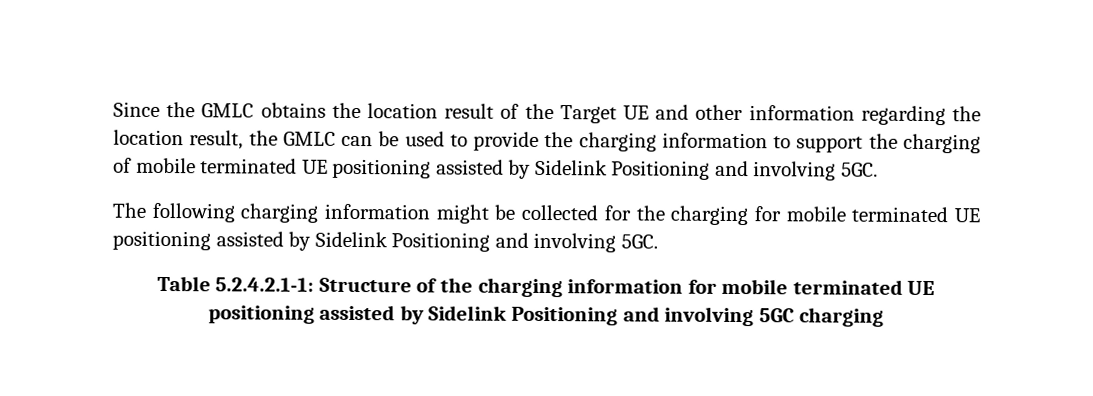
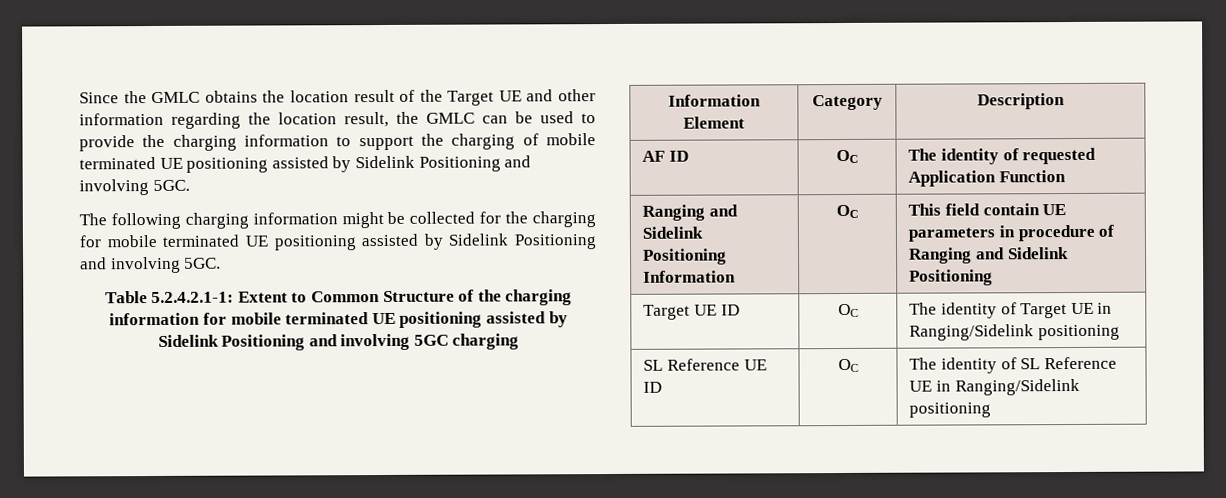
(315, 284) none -> [237,291,380,303] Extent to Common
(885, 317) none -> [668,94,761,107] [683,116,745,129] [811,94,883,111] [977,93,1065,110] [642,150,690,162] [835,149,859,164] [908,147,1097,165] [908,170,1067,187] [642,204,739,221] [642,226,704,239] [642,248,728,265] [643,270,737,283] [835,204,859,219] [908,203,1067,216] [908,224,1115,242] [908,247,1069,264] [909,269,994,286] [643,304,740,320] [837,303,859,318] [909,302,1113,319] [909,324,1121,341] [643,358,767,371] [643,381,663,393] [837,358,859,373] [909,356,1117,374] [909,378,1080,396] [909,402,992,418] // Information Element | Category | Description // AF ID | OC | The identity of requested Application Function // Ranging and Sidelink Positioning Information | OC | This field contain UE parameters in procedure of Ranging and Sidelink Positioning // Target UE ID | OC | The identity of Target UE in Ranging/Sidelink positioning // SL Reference UE ID | OC | The identity of SL Reference UE in Ranging/Sidelink positioning

